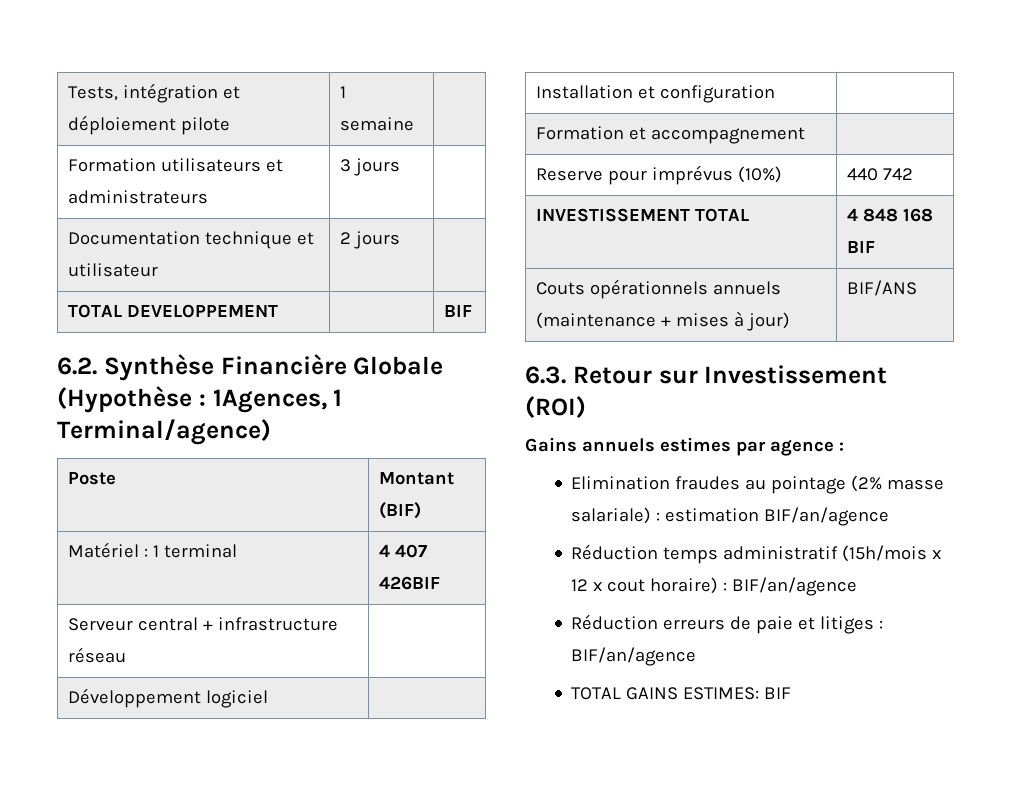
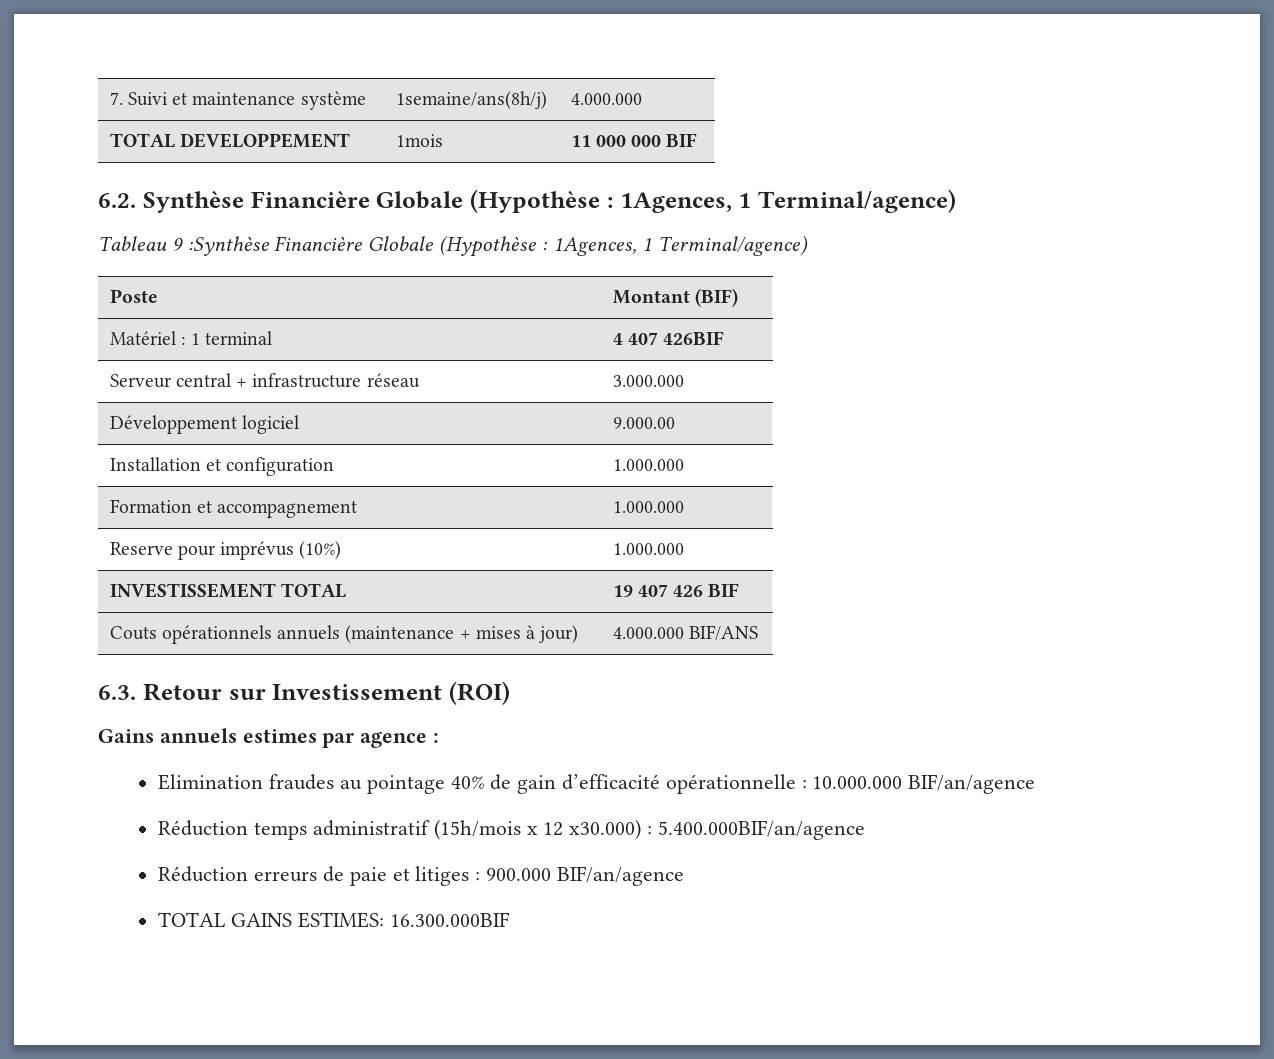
[68,83,241,103] [68,115,231,135] [340,86,347,98] [340,117,415,131] [68,158,284,172] [68,190,209,204] [340,158,401,176] [68,231,315,249] [68,263,159,277] [340,231,401,249] [68,304,279,318] Tests, intégration et déploiement pilote | 1 semaine | // Formation utilisateurs et administrateurs | 3 jours | // Documentation technique et utilisateur | 2 jours | // TOTAL DEVELOPPEMENT | | -> [109,91,366,110] [395,91,547,109] [570,93,642,105] [109,133,350,148] [395,134,443,147] [570,135,662,147] 7. Suivi et maintenance système | 1semaine/ans(8h/j) | 4.000.000 // TOTAL DEVELOPPEMENT | 1mois | 11 000 000
(271, 432) none -> [98,235,809,257] // Tableau 9 :Synthèse Financière Globale (Hypothèse : 1Agences, 1 Terminal/agence)
(127, 655) none -> [612,375,684,387] 3.000.000
(269, 699) none -> [612,417,675,429] 9.000.00
(776, 94) none -> [612,459,684,471] 1.000.000
(806, 135) none -> [612,501,684,513] 1.000.000
[847,168,914,181] 440 742 -> [612,543,684,555] 1.000.000
[847,208,934,222] 4 848 168 -> [612,584,704,597] 19 407 426
(791, 321) none -> [612,627,684,639] 4.000.000
[851,475,945,492] [571,507,760,524] (2% masse salariale) : estimation -> [450,774,903,794] 40% de gain d’efficacité opérationnelle : 10.000.000
[593,577,858,596] x cout horaire) : BIF/an/agence -> [569,819,865,840] x30.000) : 5.400.000BIF/an/agence
(884, 624) none -> [485,868,551,881] 900.000
[764,687,792,699] BIF -> [389,912,510,927] 16.300.000BIF

